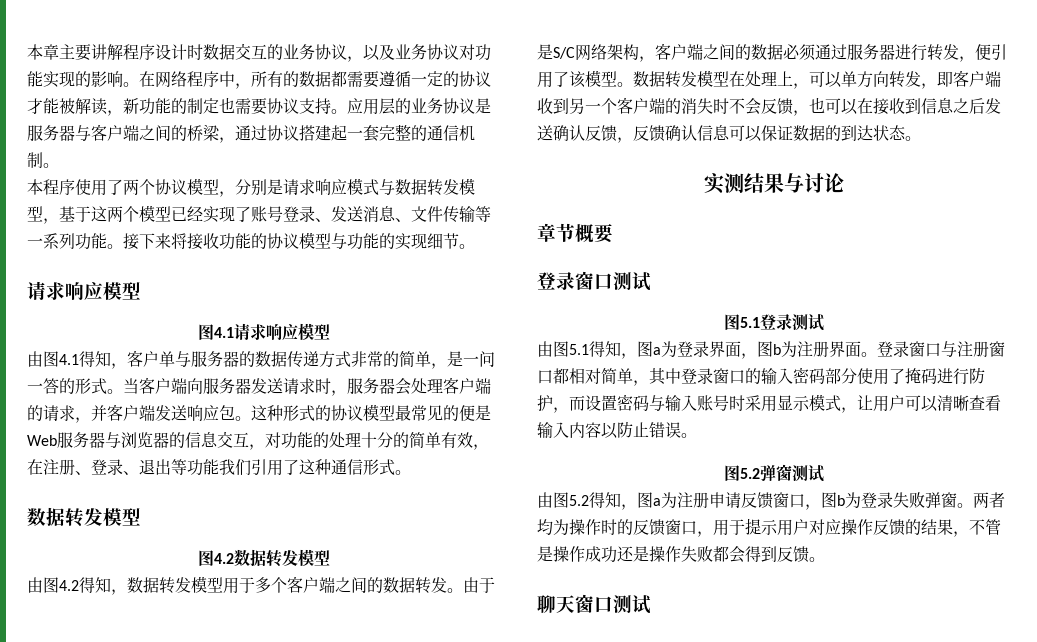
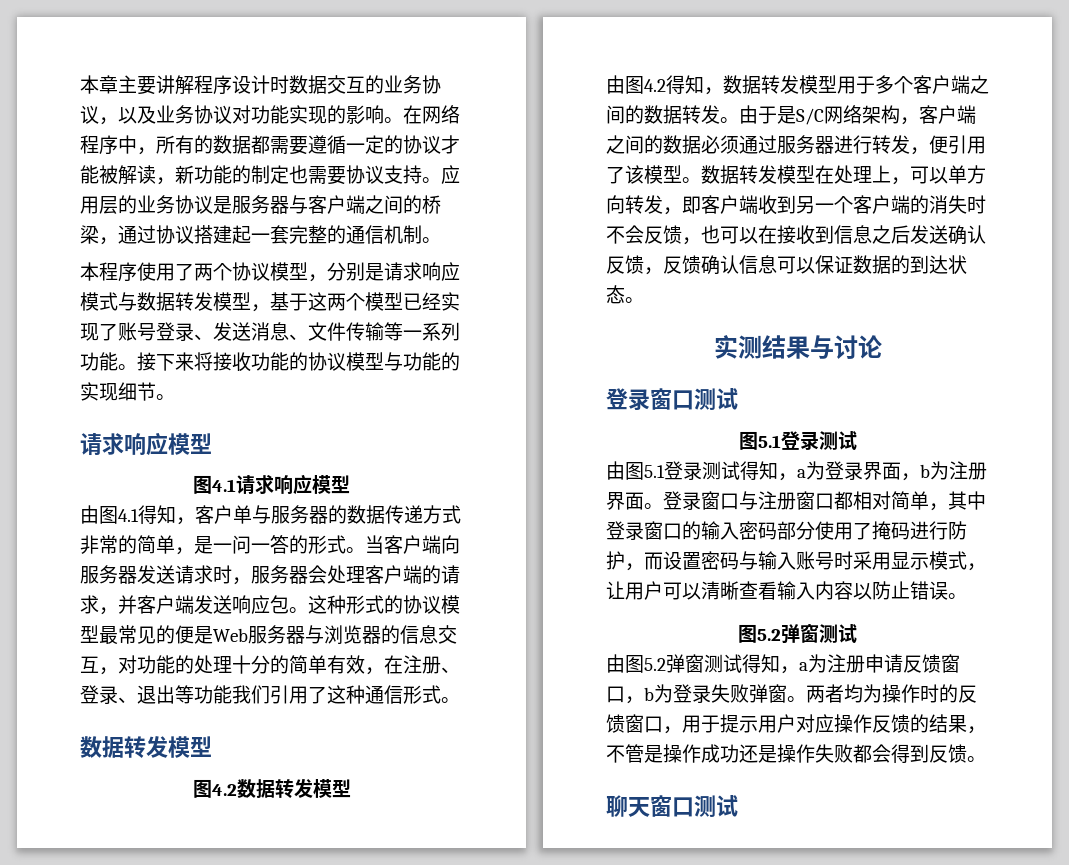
[537,223,613,243] // 章节概要 -> (882, 347) none
[589,341,653,359] 得知，图 -> [664,461,797,481] 登录测试得知，
[757,341,773,357] 图 -> (920, 477) none
[589,492,653,510] 得知，图 -> [666,654,799,674] 弹窗测试得知，
[821,492,837,508] 图 -> (644, 700) none

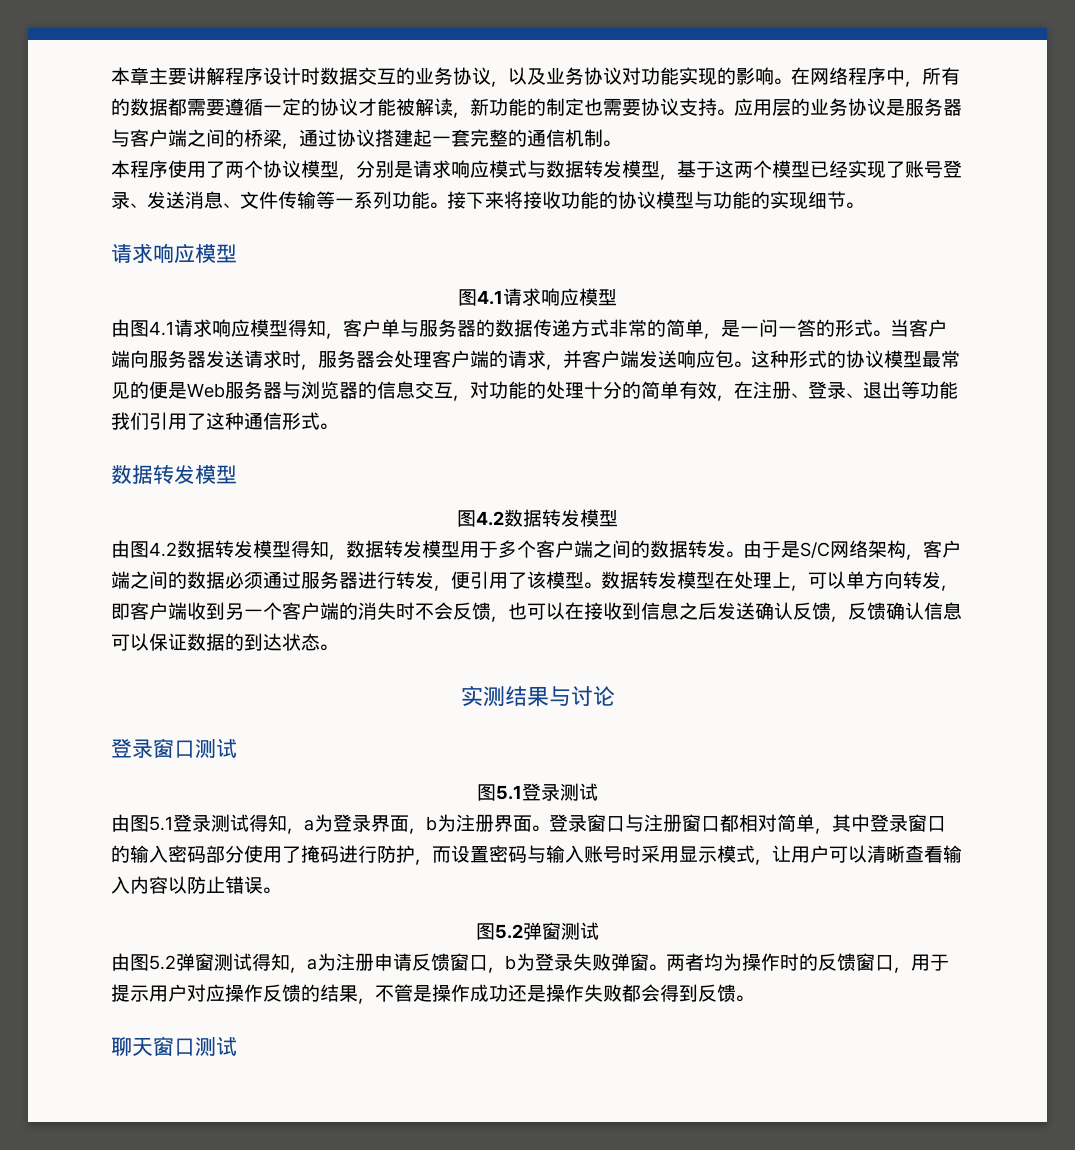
(139, 515) none -> [174,319,288,337] 请求响应模型
(666, 85) none -> [177,540,291,558] 数据转发模型

